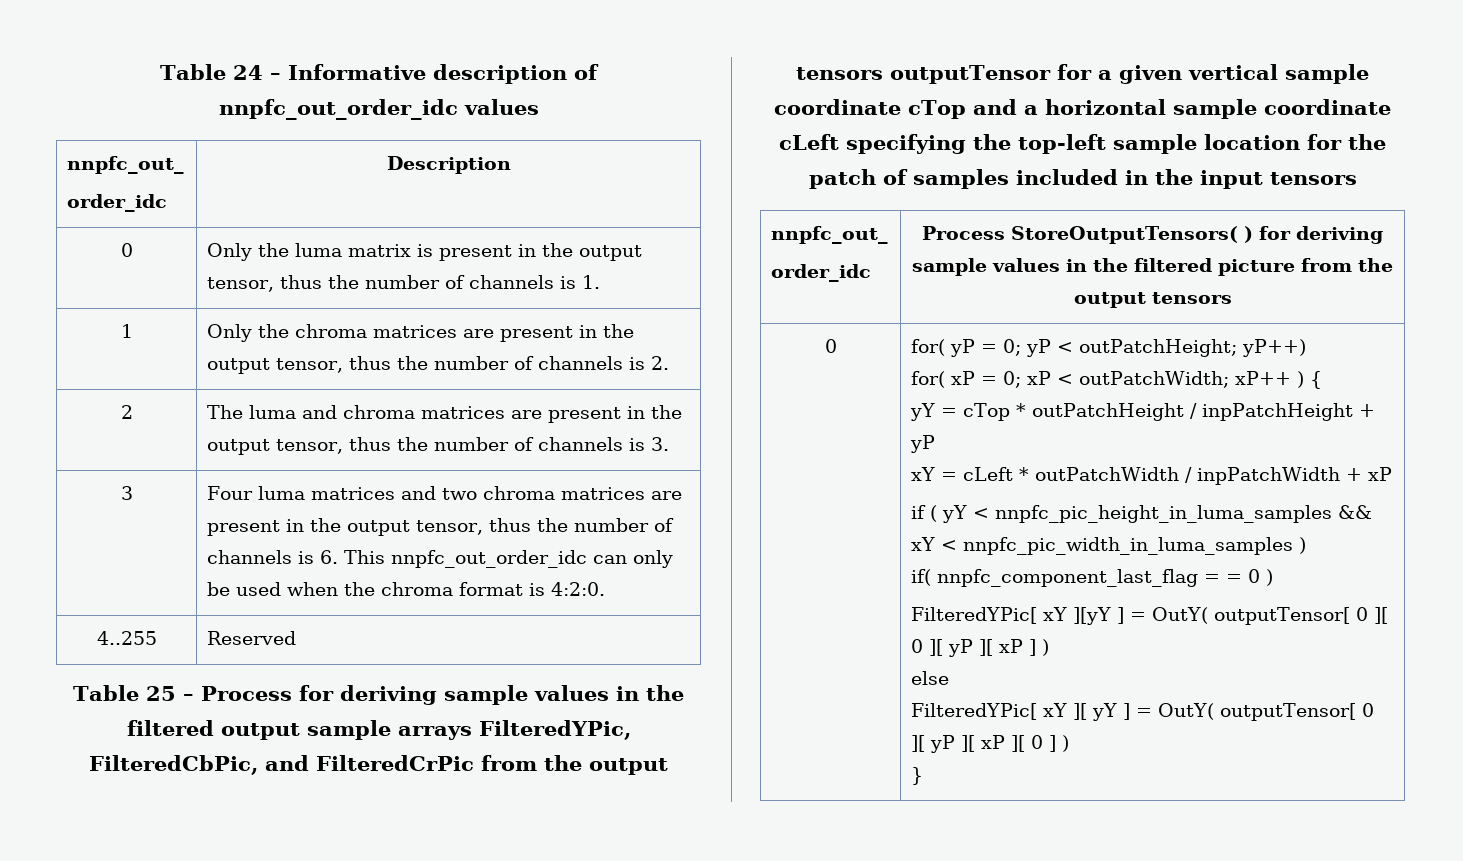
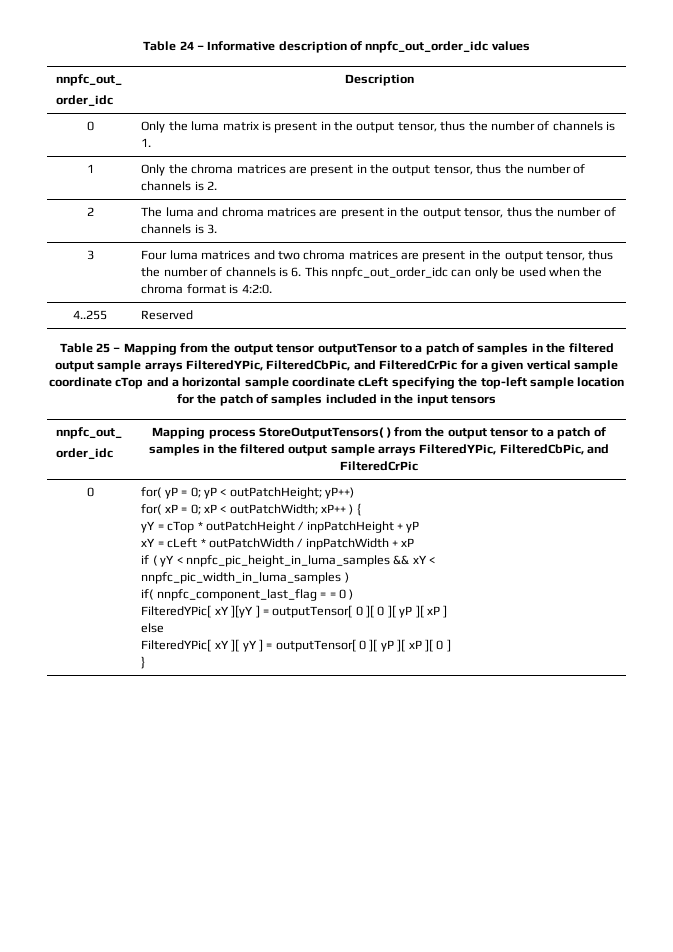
[200,685,609,705] Process for deriving sample values -> [123,343,529,355] Mapping from the output tensor outputTensor to a patch of samples
[481,755,668,775] [796,65,1052,84] from the output tensors outputTensor -> (458, 365) none
[921,226,1384,244] [912,258,1393,276] [1073,292,1232,308] Process StoreOutputTensors( ) for deriving sample values in the filtered picture from the output tensors -> [152,427,606,439] [148,444,610,456] [340,461,418,471] Mapping process StoreOutputTensors( ) from the output tensor to a patch of samples in the filtered output sample arrays FilteredYPic, FilteredCbPic, and FilteredCrPic
[1152,607,1209,624] OutY( -> (269, 612) none
[1042,639,1050,656] ) -> (448, 611) none
[1158,703,1215,720] OutY( -> (273, 646) none
[1062,735,1070,752] ) -> (451, 645) none

